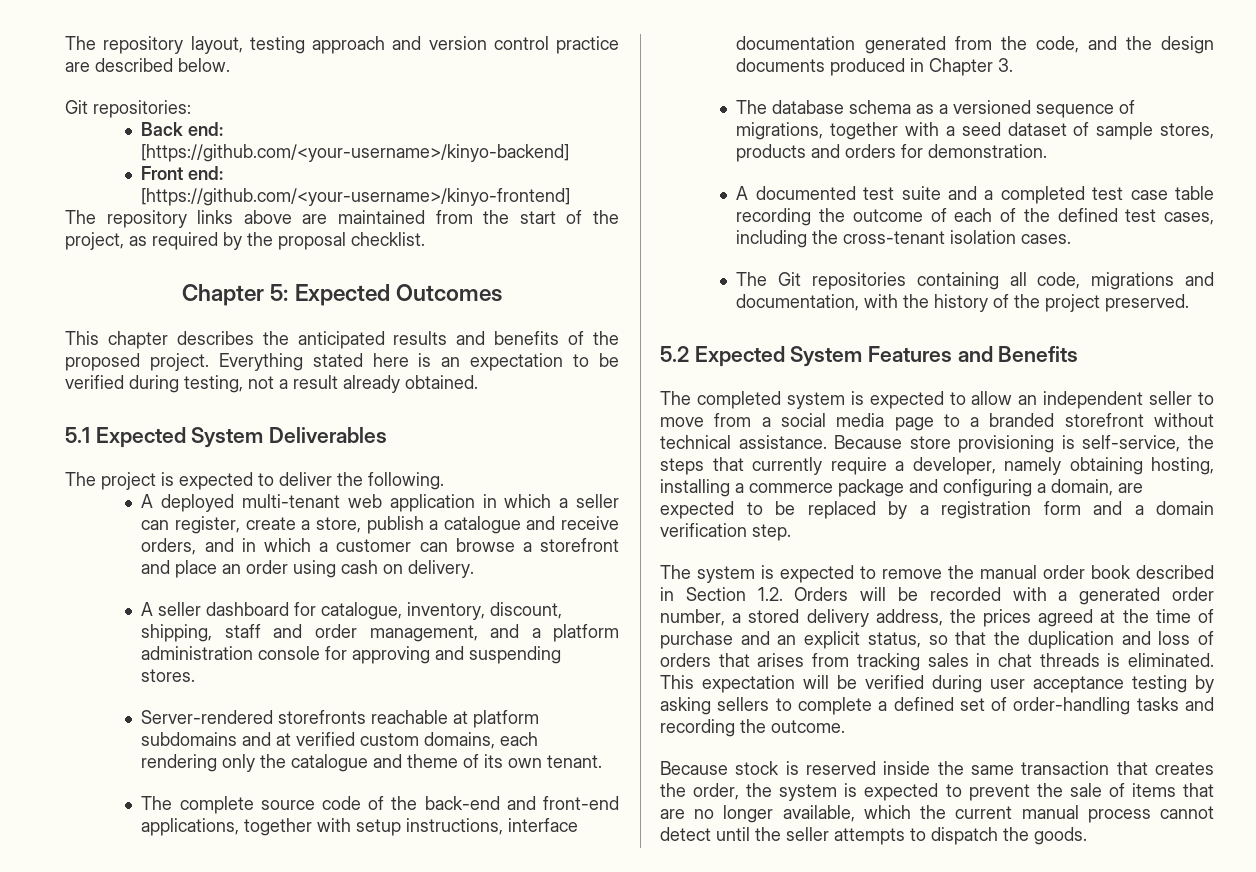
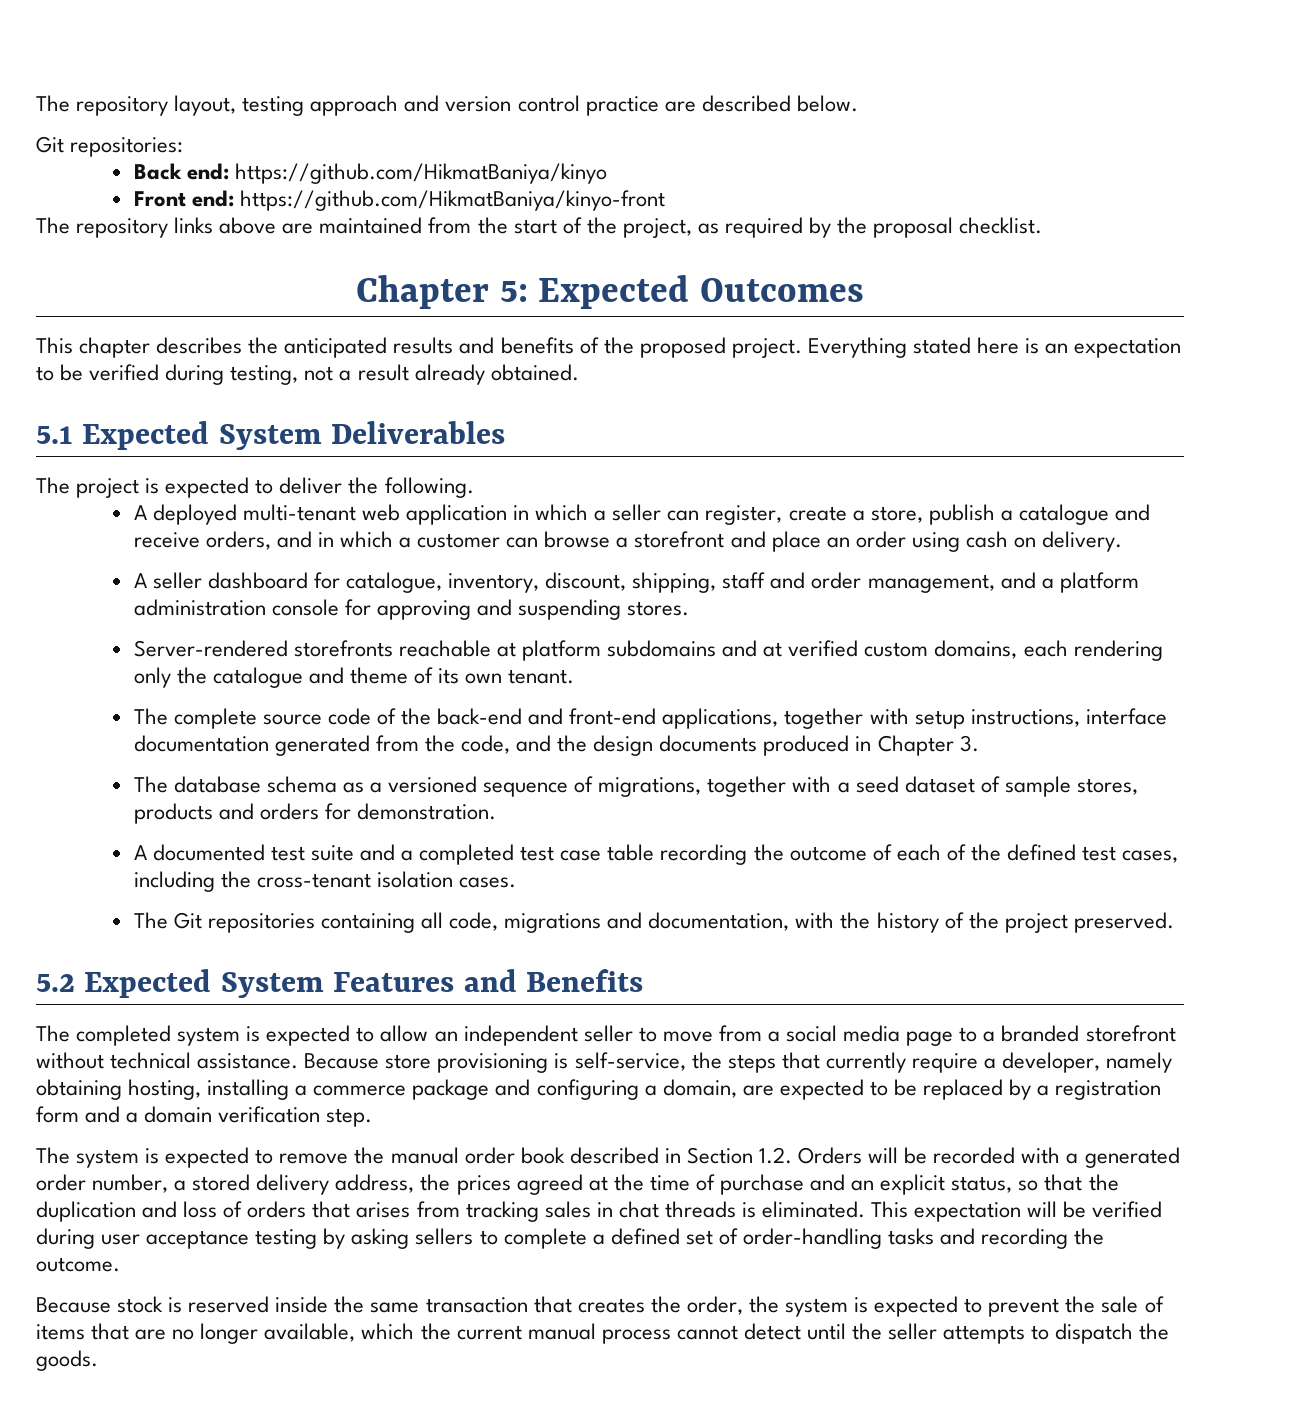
[141,144,570,162] [https://github.com/<your-username>/kinyo-backend] -> [234,163,607,184] https://github.com/HikmatBaniya/kinyo
[141,188,571,206] [https://github.com/<your-username>/kinyo-frontend] -> [239,190,665,211] https://github.com/HikmatBaniya/kinyo-front

